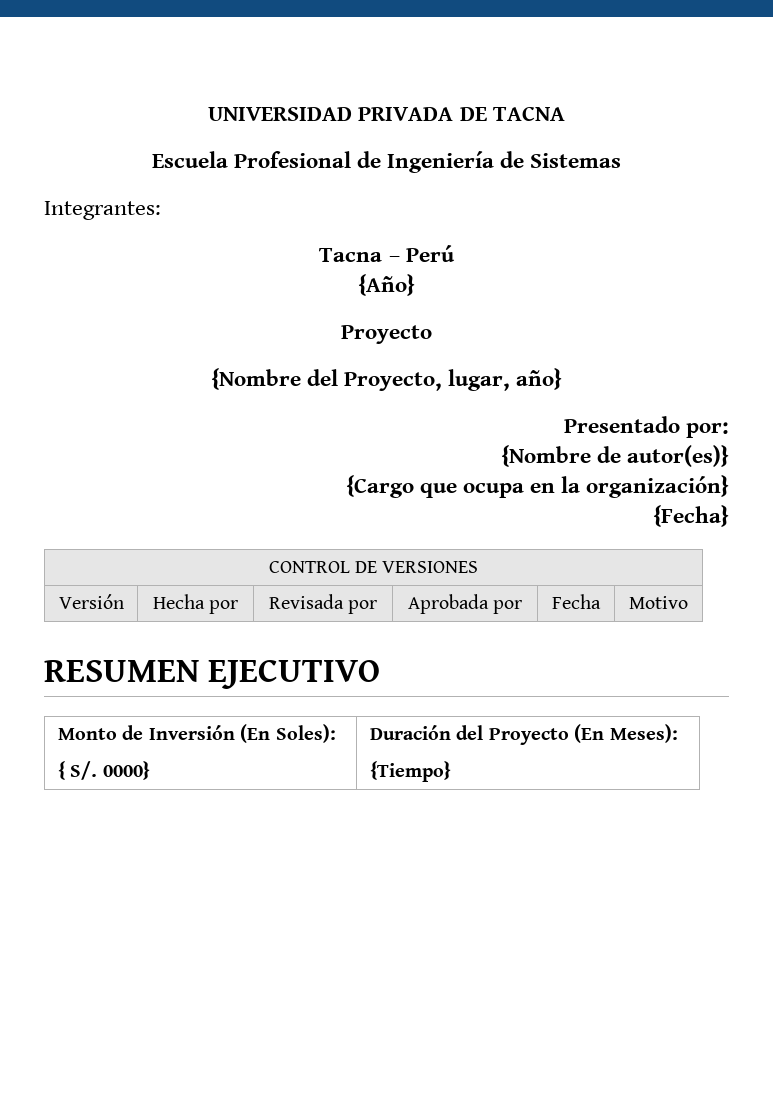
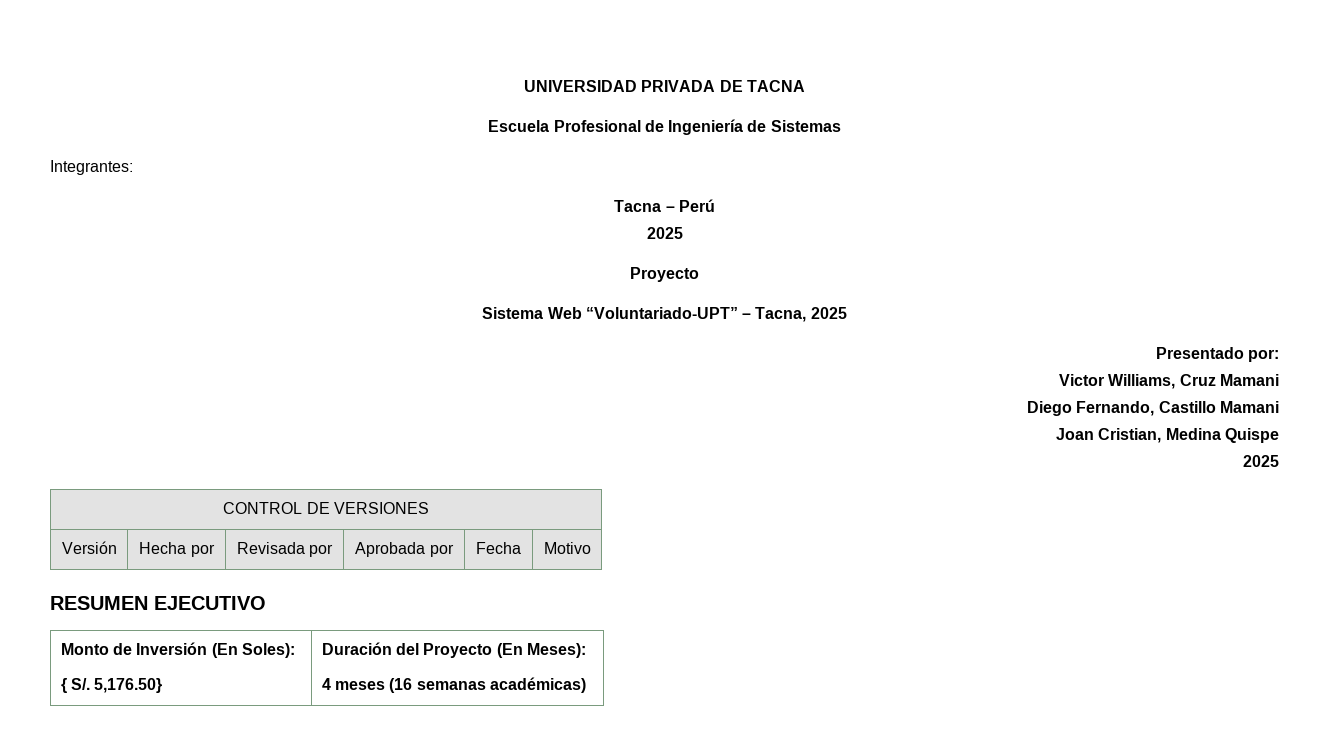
[358,274,415,296] {Año} -> [646,227,683,239] 2025
[210,368,563,391] [563,416,729,438] [500,445,730,467] [345,475,729,498] [653,505,729,527] {Nombre del Proyecto, lugar, año} // Presentado por: // {Nombre de autor(es)} // {Cargo que ocupa en la organización} // {Fecha} -> [482,307,847,322] [1155,347,1279,362] [1059,374,1279,389] [1027,401,1279,416] [1056,428,1279,443] [1243,455,1279,467] Sistema Web “Voluntariado-UPT” – Tacna, 2025 // Presentado por: // Victor Williams, Cruz Mamani // Diego Fernando, Castillo Mamani // Joan Cristian, Medina Quispe // 2025
[102,761,150,780] 0000} -> [94,678,163,693] 5,176.50}
[369,761,451,782] {Tiempo} -> [321,677,586,693] 4 meses (16 semanas académicas)

